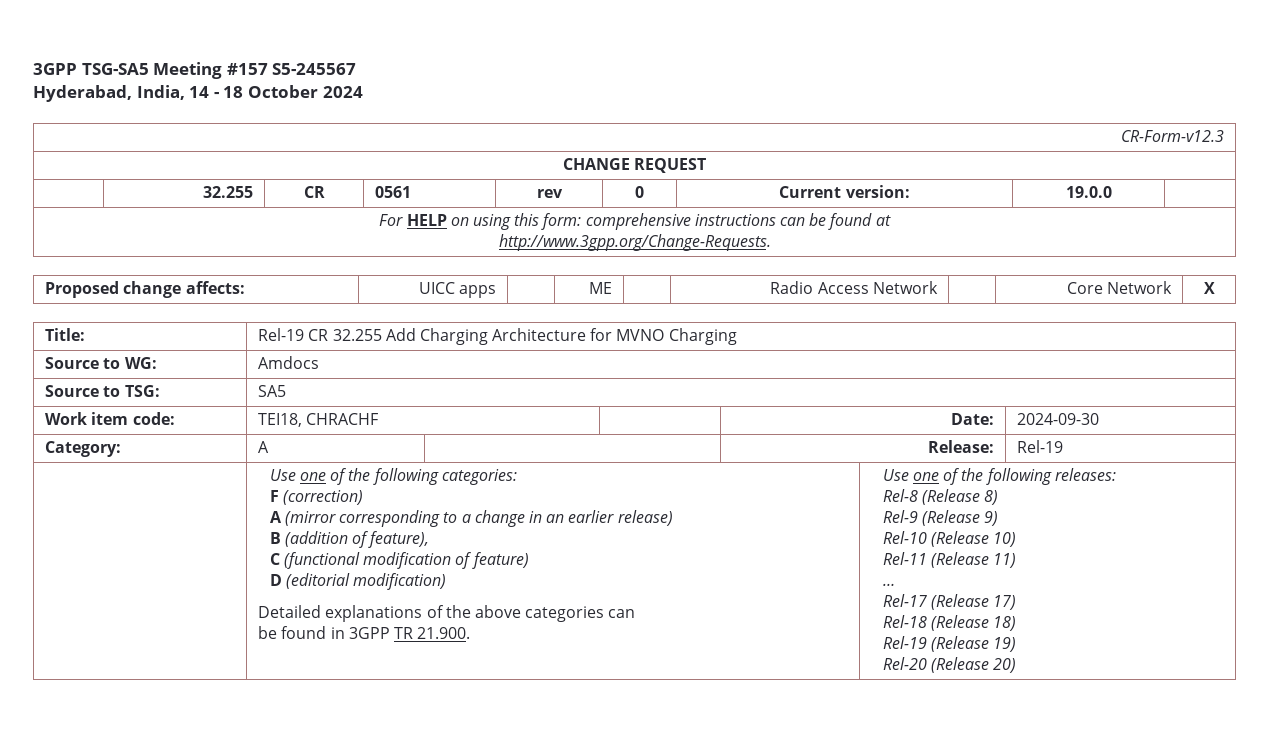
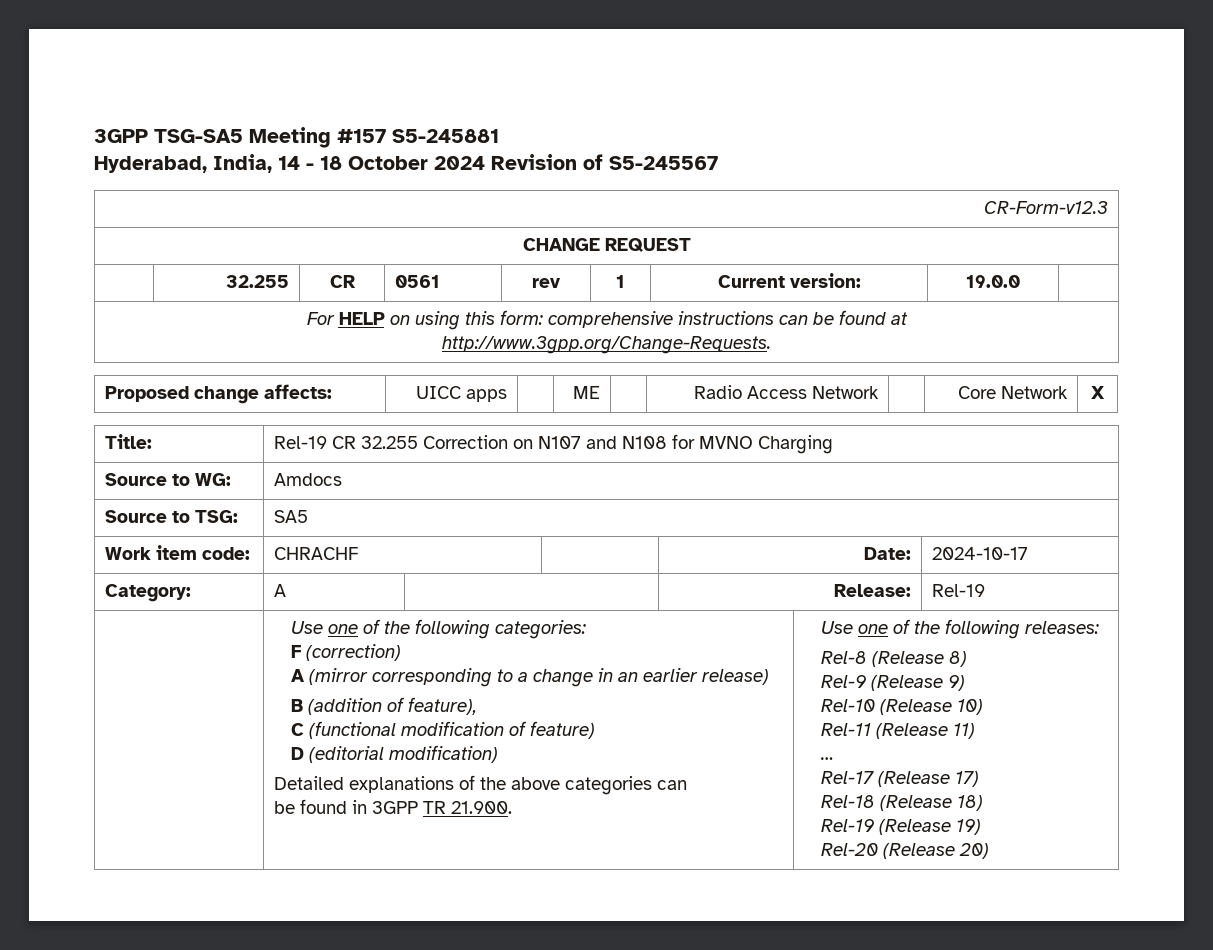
[272,63,357,75] S5-245567 -> [392,129,499,143] S5-245881
(363, 92) none -> [491,154,718,170] Revision of S5-245567
[635,186,644,198] 0 -> [616,275,625,288] 1
[385,328,587,345] Add Charging Architecture -> [422,435,667,449] Correction on N107 and N108
[258,413,303,427] TEI18, -> (250, 553) none
[1017,413,1100,425] 2024-09-30 -> [931,547,1028,560] 2024-10-17

